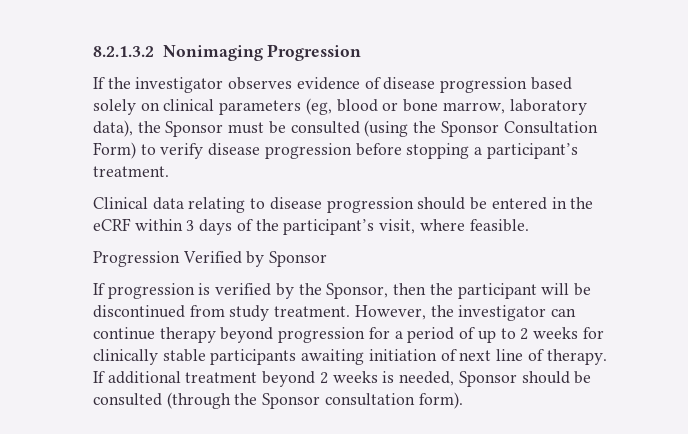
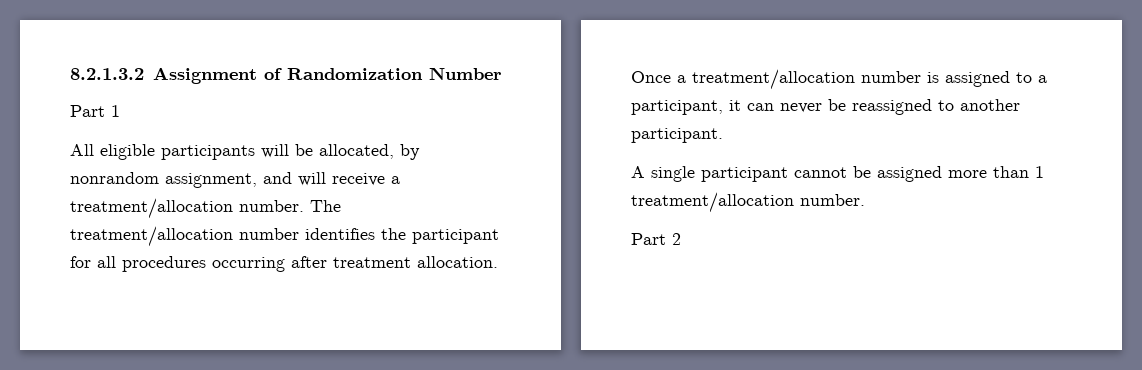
[162,44,362,61] [93,77,572,93] [93,98,587,115] [93,120,598,137] [93,142,578,159] [93,166,169,177] [93,197,594,213] [93,218,529,235] [93,251,328,267] [93,283,591,299] [93,305,577,321] [93,327,604,343] [93,349,607,365] [93,371,592,387] [93,392,463,409] Nonimaging Progression // If the investigator observes evidence of disease progression based solely on clinical parameters (eg, blood or bone marrow, laboratory data), the Sponsor must be consulted (using the Sponsor Consultation Form) to verify disease progression before stopping a participant’s treatment. // Clinical data relating to disease progression should be entered in the eCRF within 3 days of the participant’s visit, where feasible. // Progression Verified by Sponsor // If progression is verified by the Sponsor, then the participant will be discontinued from study treatment. However, the investigator can continue therapy beyond progression for a period of up to 2 weeks for clinically stable participants awaiting initiation of next line of therapy. If additional treatment beyond 2 weeks is needed, Sponsor should be consulted (through the Sponsor consultation form). -> [152,67,502,84] [70,105,120,117] [70,144,420,160] [70,172,400,188] [70,198,341,219] [70,226,499,247] [70,256,498,272] [631,69,1047,90] [631,99,1020,115] [631,128,723,143] [631,166,1044,182] [631,192,865,213] [631,233,681,245] Assignment of Randomization Number // Part 1 // All eligible participants will be allocated, by nonrandom assignment, and will receive a treatment/allocation number. The treatment/allocation number identifies the participant for all procedures occurring after treatment allocation. Once a treatment/allocation number is assigned to a participant, it can never be reassigned to another participant. // A single participant cannot be assigned more than 1 treatment/allocation number. // Part 2

